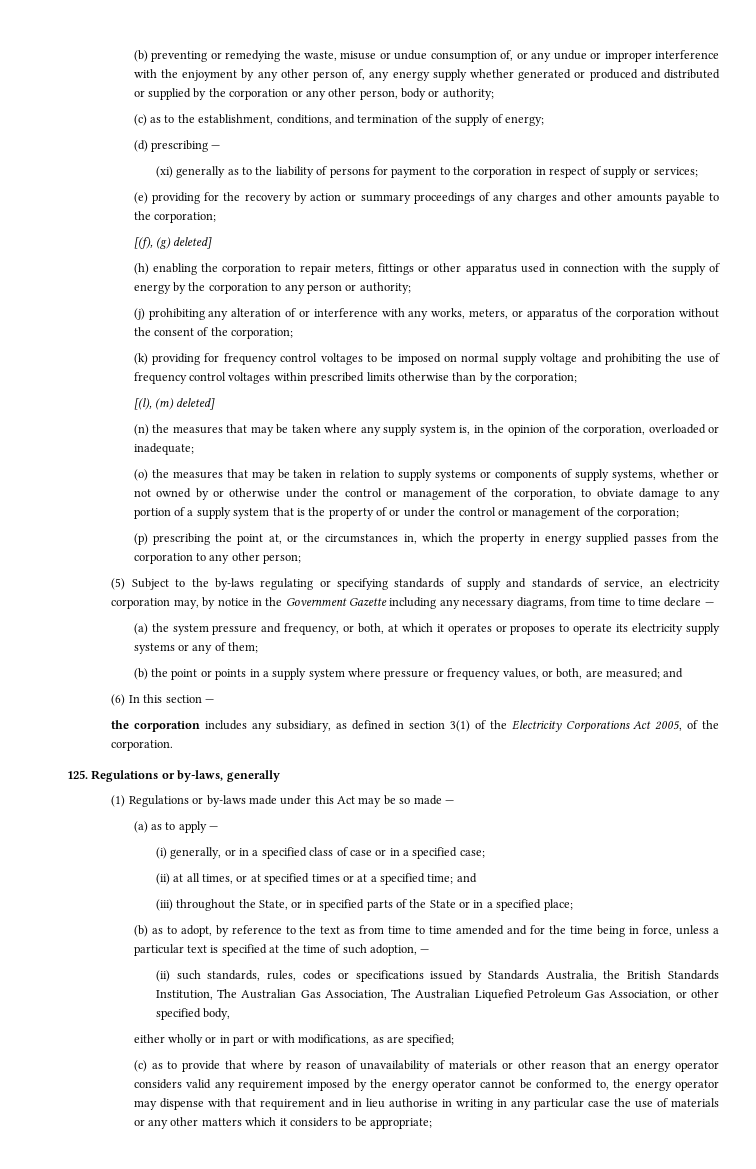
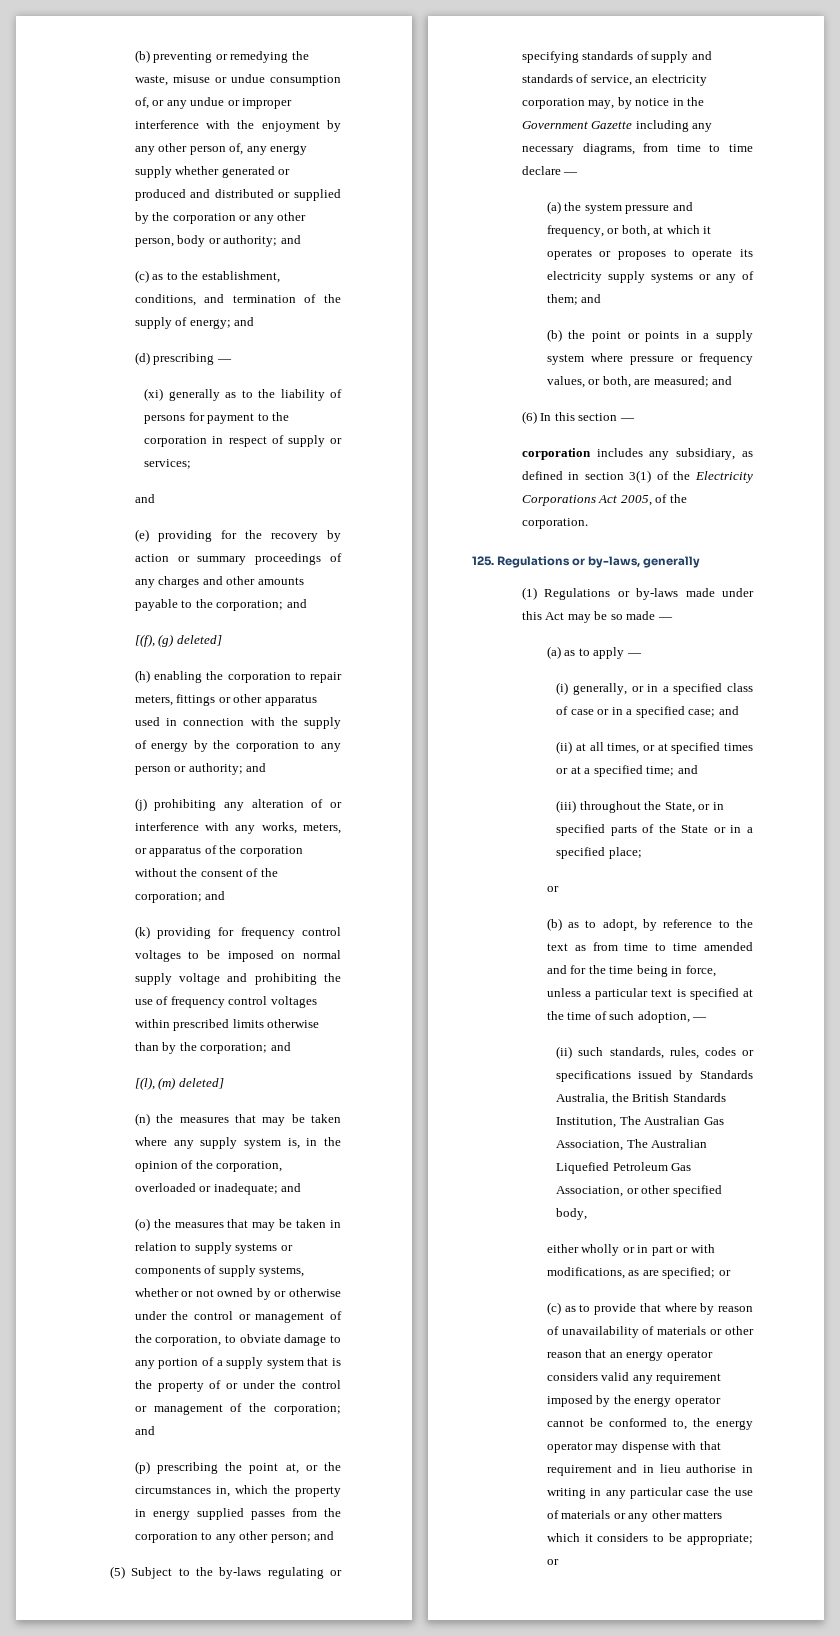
(494, 94) none -> [280,235,301,244] and
(545, 121) none -> [234,317,255,326] and
(698, 172) none -> [134,494,155,503] // and
(217, 217) none -> [286,599,307,608] and
(411, 288) none -> [246,763,267,772] and
(294, 333) none -> [205,891,226,900] and
(578, 378) none -> [270,1042,291,1051] and
(194, 449) none -> [281,1183,302,1192] and
(680, 513) none -> [134,1426,155,1435] and
(302, 559) none -> [314,1531,335,1540] and
(259, 647) none -> [581,294,602,303] and
[111,720,130,729] the -> (635, 419) none
(485, 854) none -> [718,706,739,715] and
(573, 905) none -> [546,886,559,892] // or
(455, 1040) none -> [718,1270,731,1276] or
(433, 1123) none -> [546,1559,559,1565] or

